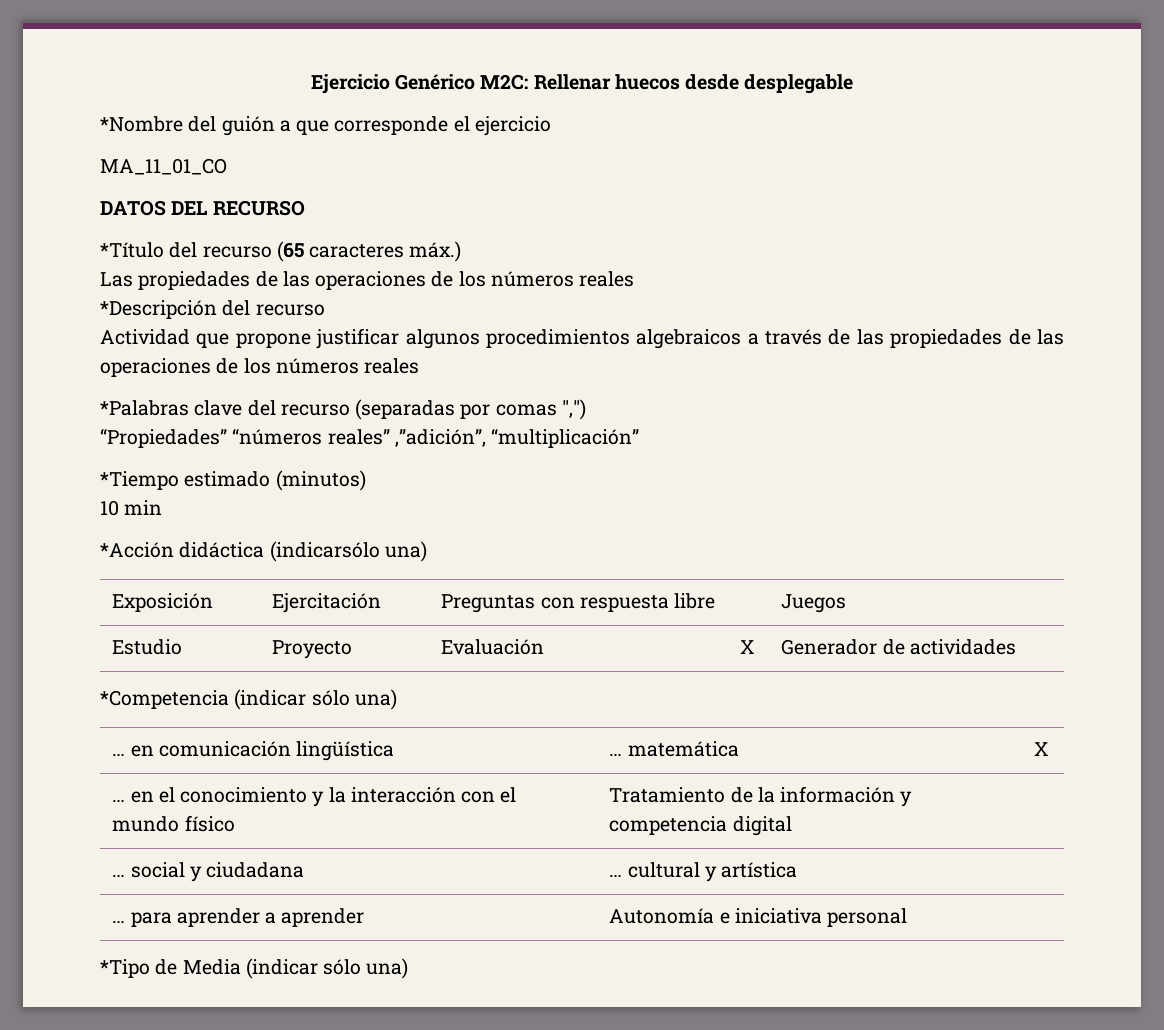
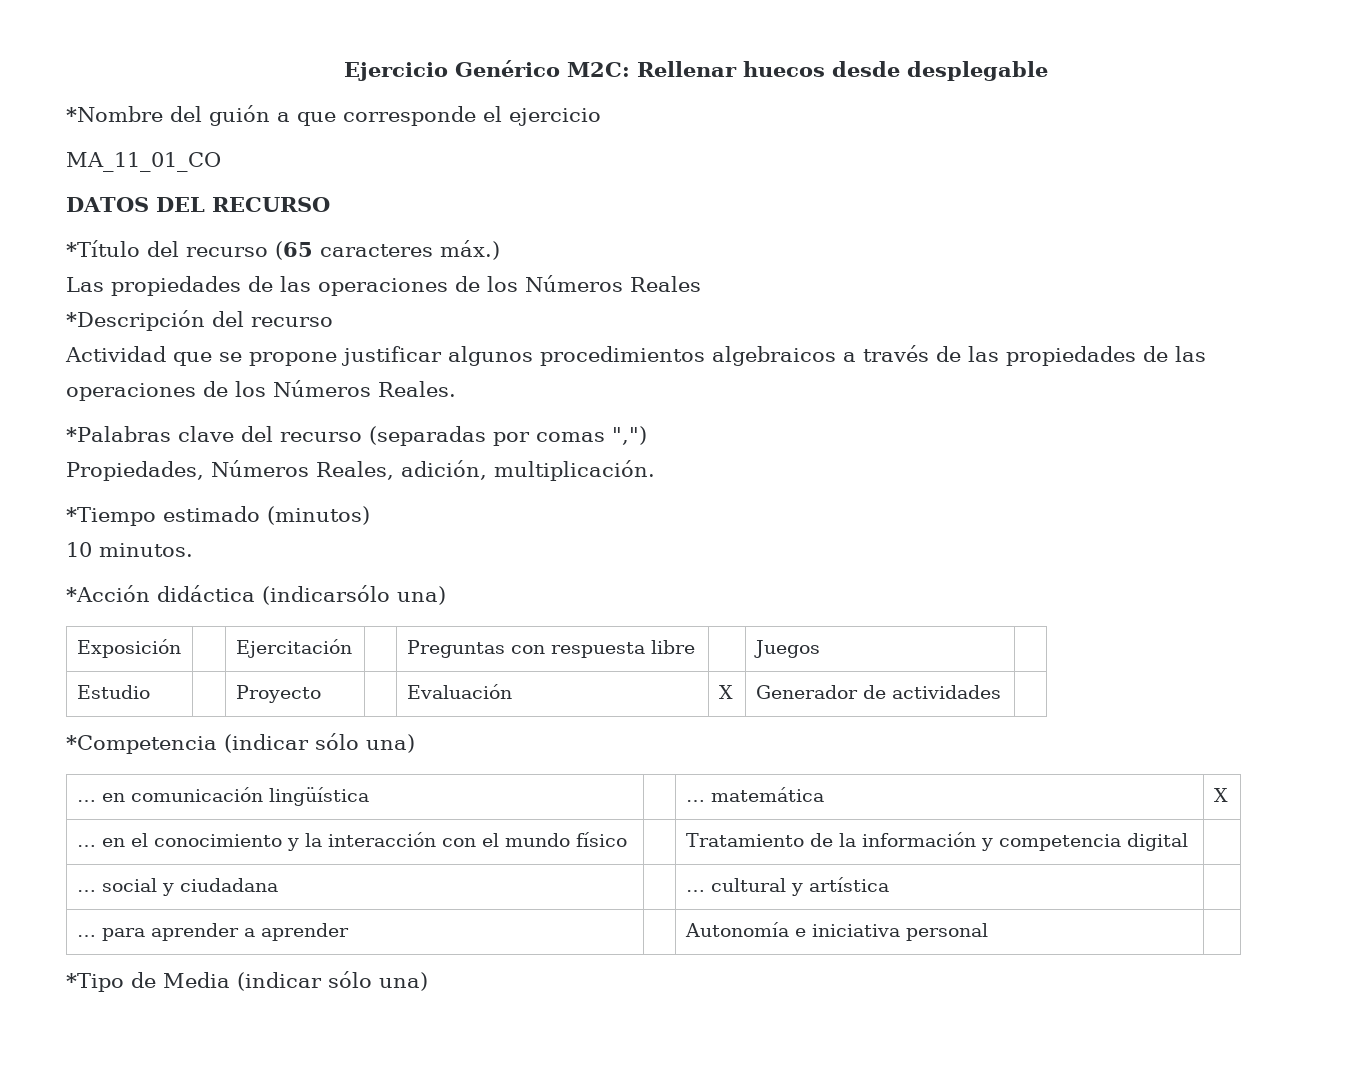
[490,271,635,287] números reales -> [525,275,701,292] Números Reales
(230, 340) none -> [219,352,242,362] se
[275,358,420,374] números reales -> [273,380,456,397] Números Reales.
[100,428,640,448] “Propiedades” “números reales” ,”adición”, “multiplicación” -> [66,460,655,481] Propiedades, Números Reales, adición, multiplicación.
[124,500,163,515] min -> [99,543,193,557] minutos.

